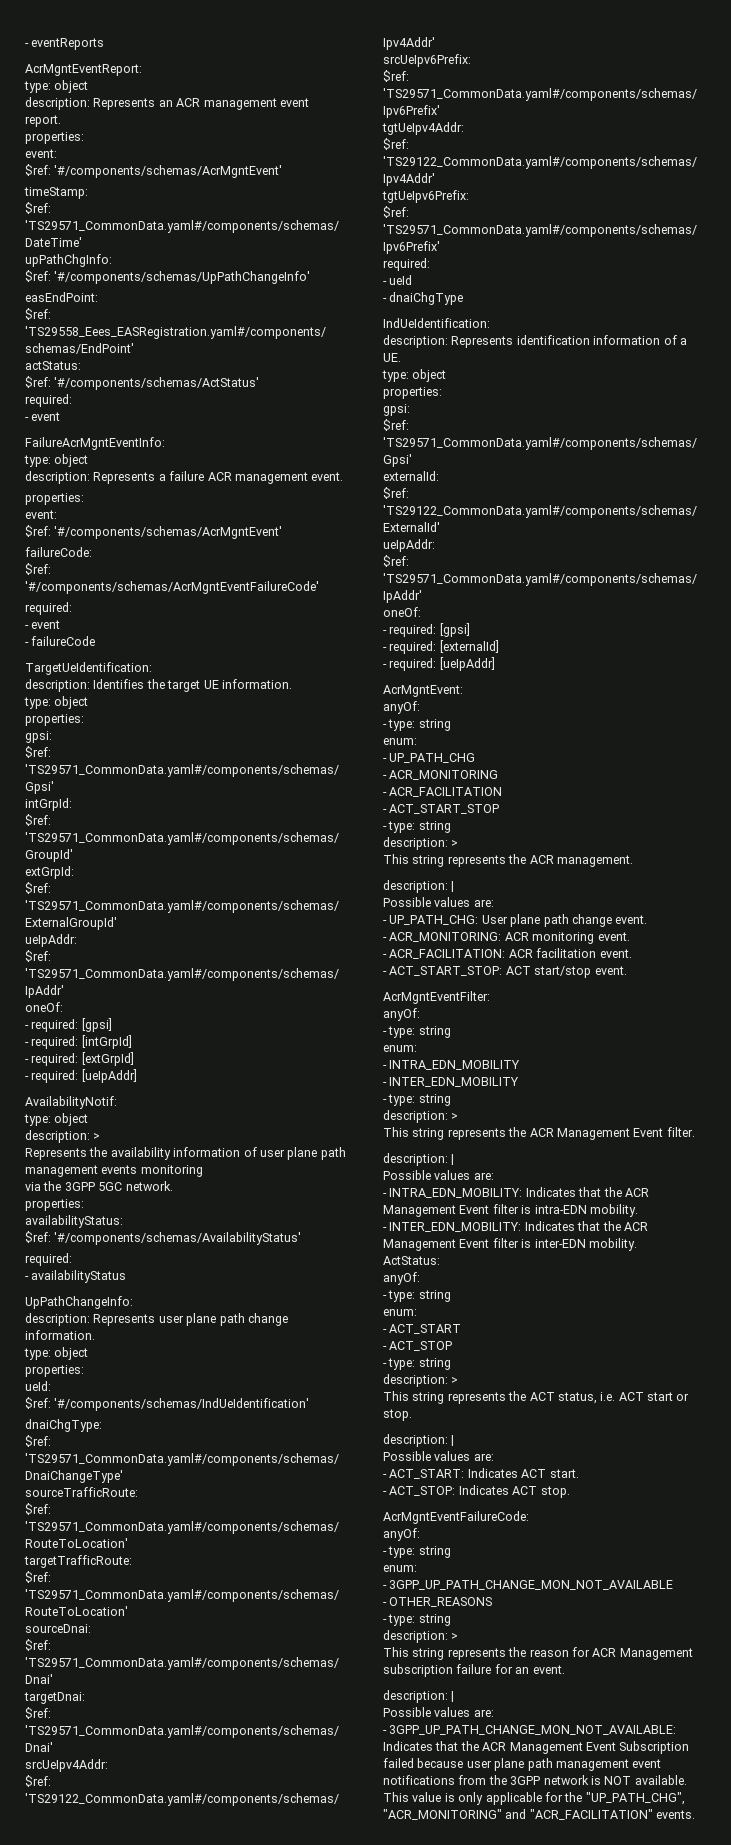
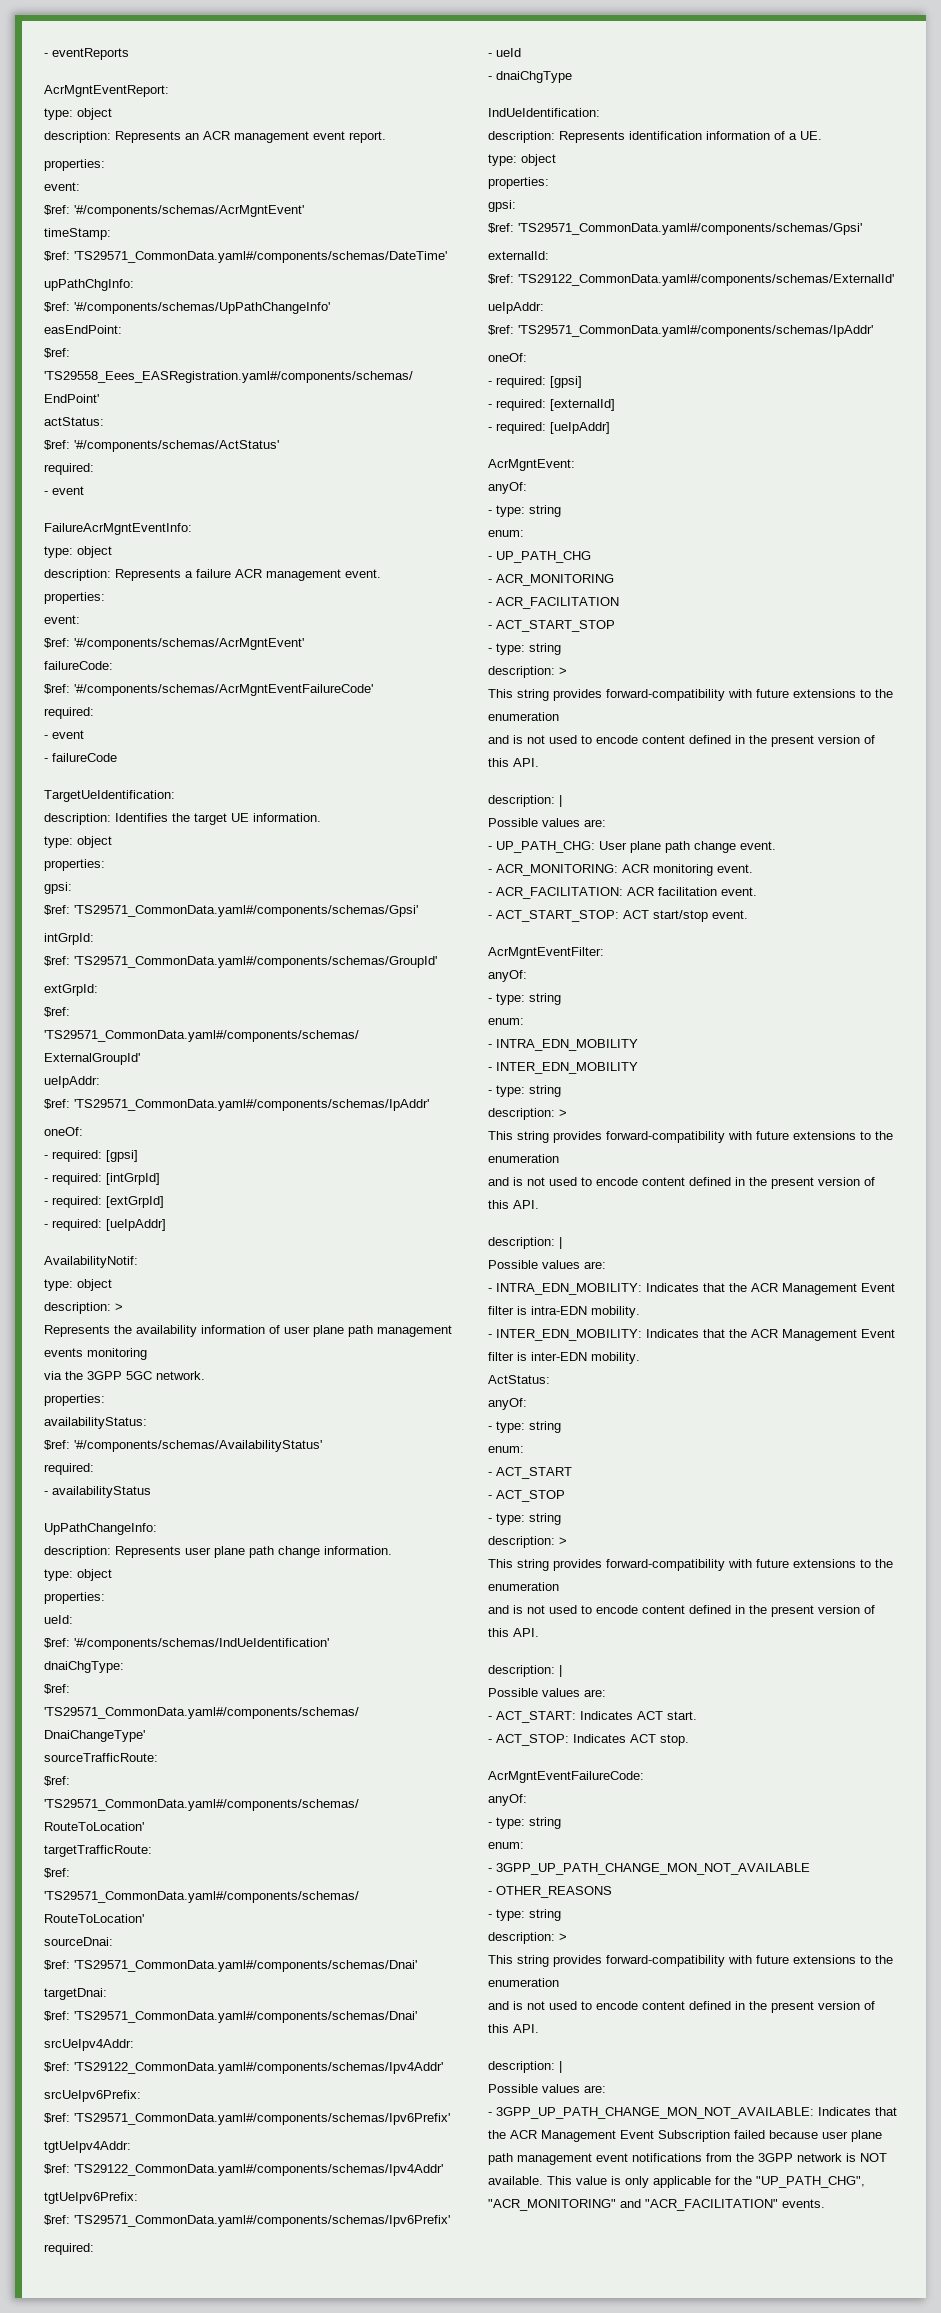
[447,854,633,867] represents the ACR management. -> [553,689,893,701] [488,712,559,721] [488,735,875,747] [488,758,539,767] provides forward-compatibility with future extensions to the enumeration // and is not used to encode content defined in the present version of this API.
[447,1127,695,1140] represents the ACR Management Event filter. -> [553,1131,893,1143] [488,1154,559,1163] [488,1177,875,1189] [488,1200,539,1209] provides forward-compatibility with future extensions to the enumeration // and is not used to encode content defined in the present version of this API.
[447,1391,690,1404] [383,1409,412,1421] represents the ACT status, i.e. ACT start or stop. -> [553,1559,893,1571] [488,1582,559,1591] [488,1605,875,1617] [488,1628,539,1637] provides forward-compatibility with future extensions to the enumeration // and is not used to encode content defined in the present version of this API.
[447,1647,693,1660] [383,1664,565,1677] represents the reason for ACR Management subscription failure for an event. -> [553,1955,893,1967] [488,1978,559,1987] [488,2001,875,2013] [488,2024,539,2033] provides forward-compatibility with future extensions to the enumeration // and is not used to encode content defined in the present version of this API.

